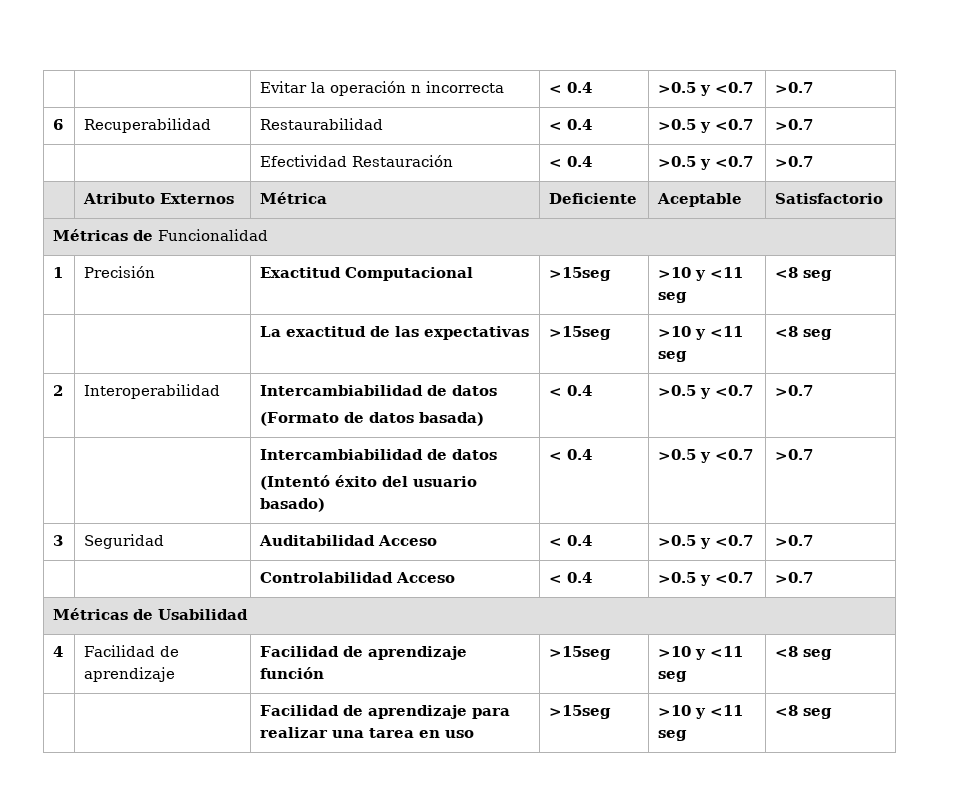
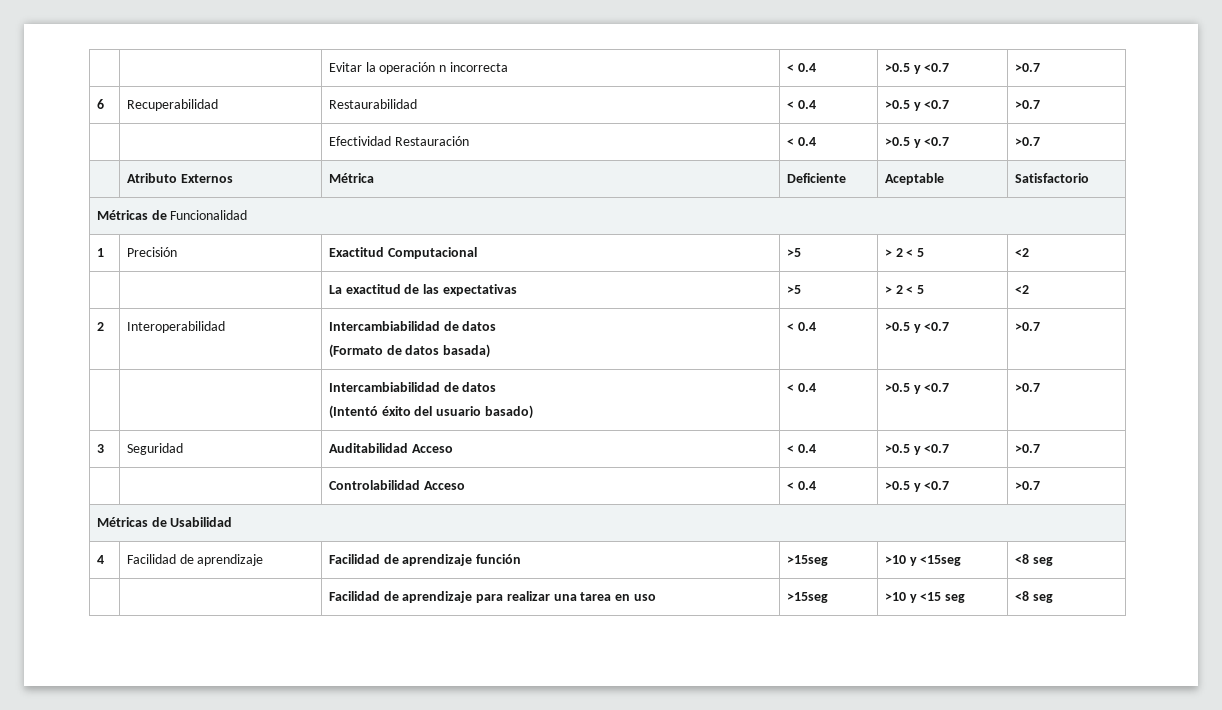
[549,267,612,281] [658,267,744,281] [658,292,688,303] [775,267,833,281] >15seg | >10 y <11 seg | <8 seg -> [786,248,801,257] [884,248,925,257] [1014,248,1029,257] >5 | > 2 < 5 | <2
[549,326,612,340] [658,326,744,340] [658,351,688,362] [775,326,833,340] >15seg | >10 y <11 seg | <8 seg -> [786,285,801,294] [884,285,925,294] [1014,285,1029,294] >5 | > 2 < 5 | <2
[710,646,744,657] [658,671,688,682] <11 seg -> [920,555,962,566] <15seg
[710,705,744,716] <11 -> [920,592,942,601] <15

